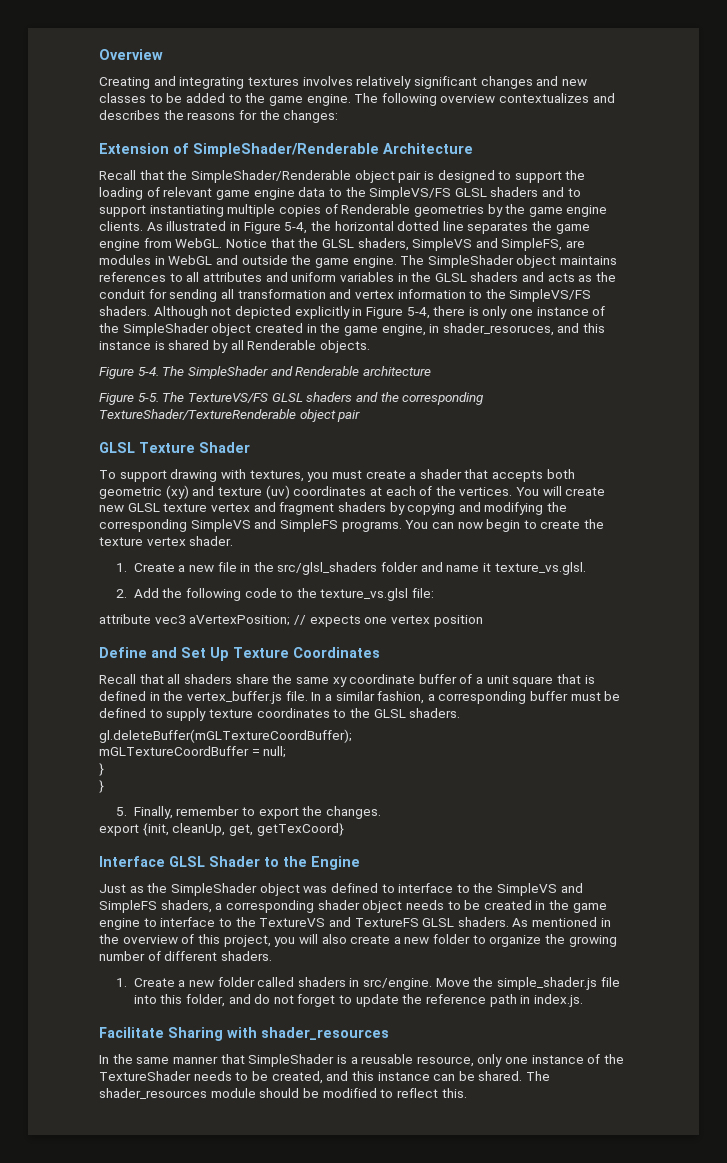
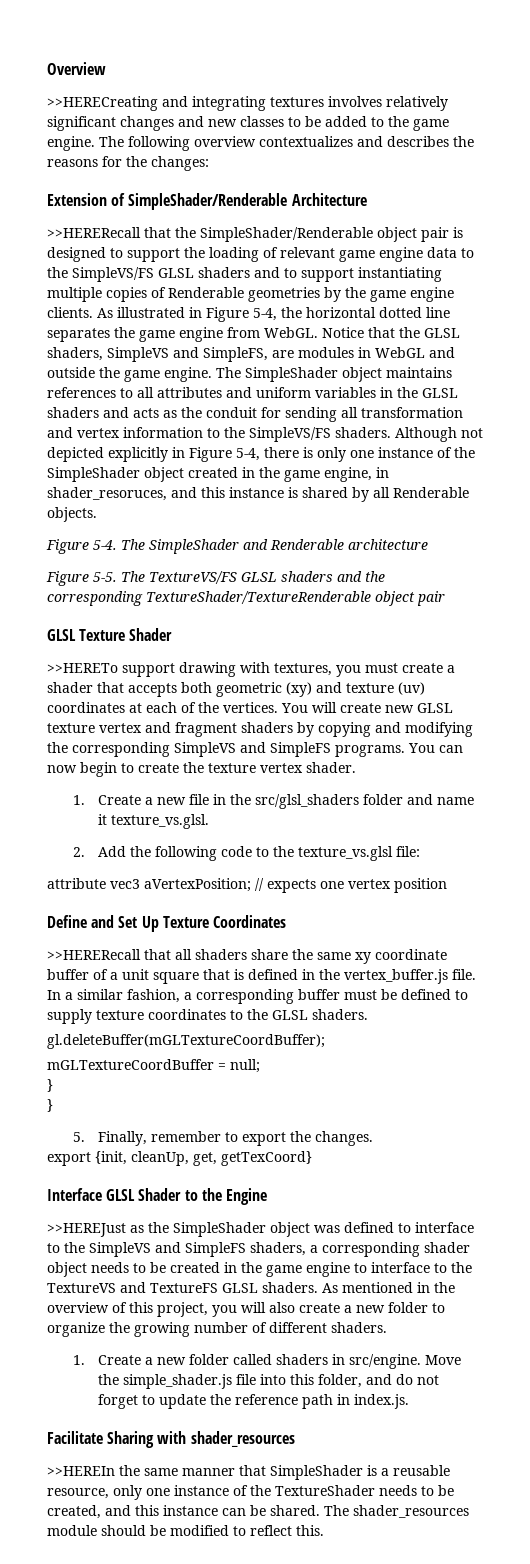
[99,77,150,89] Creating -> [47,96,158,111] >>HERECreating
[99,170,136,180] Recall -> [47,227,141,238] >>HERERecall
[99,470,116,479] To -> [47,663,118,673] >>HERETo
[99,674,136,684] Recall -> [47,949,141,960] >>HERERecall
[99,884,126,893] Just -> [47,1223,126,1237] >>HEREJust
[99,1055,109,1064] In -> [47,1466,115,1476] >>HEREIn

